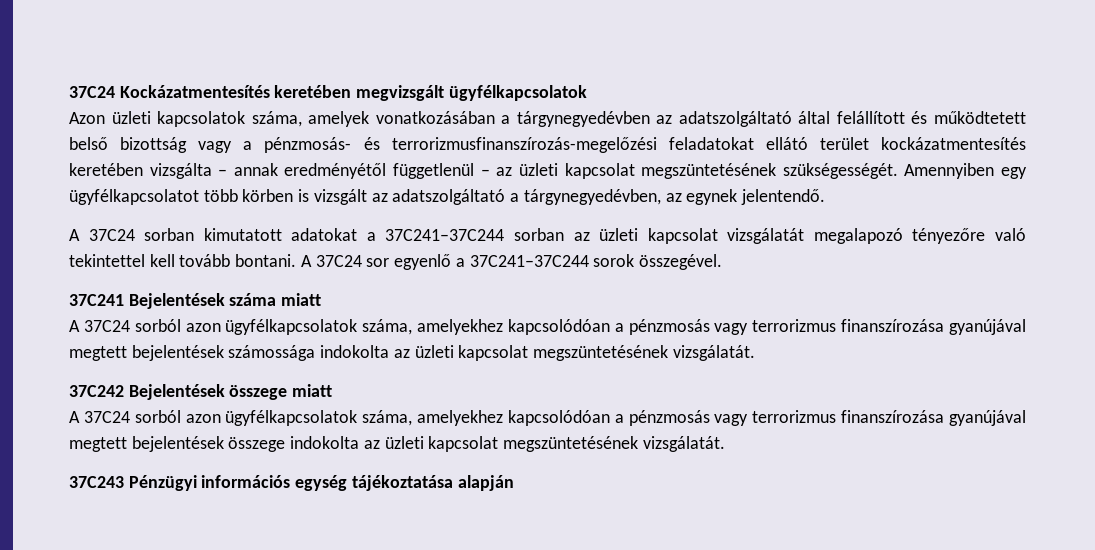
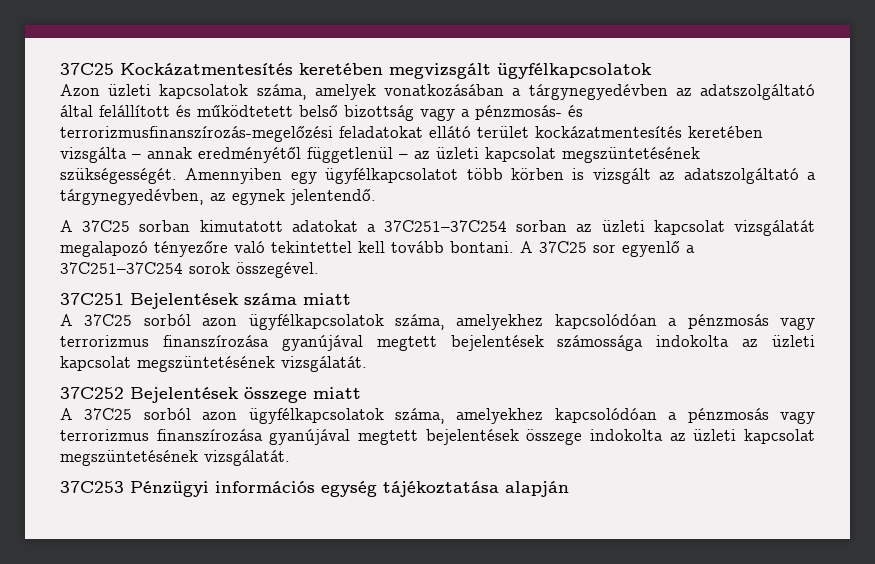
[69,86,115,98] 37C24 -> [60,63,114,75] 37C25
[88,229,135,241] 37C24 -> [82,220,131,232] 37C25
[385,229,505,241] 37C241–37C244 -> [384,220,508,232] 37C251–37C254
[315,255,362,267] 37C24 -> [539,241,587,253] 37C25
[469,255,589,267] 37C241–37C244 -> [60,262,183,274] 37C251–37C254
[69,294,124,306] 37C241 -> [60,293,124,305] 37C251
[83,320,130,332] 37C24 -> [84,314,133,326] 37C25
[69,385,124,397] 37C242 -> [60,387,124,399] 37C252
[83,411,130,423] 37C24 -> [84,408,133,420] 37C25
[69,476,124,488] 37C243 -> [60,481,124,493] 37C253

